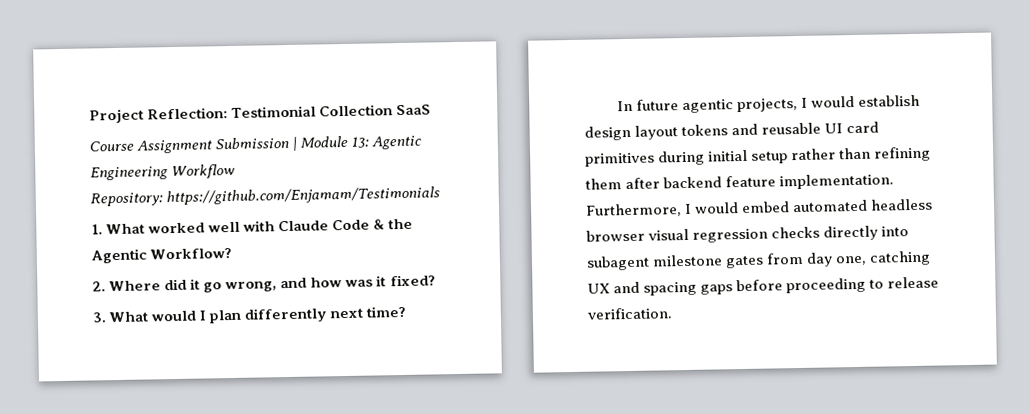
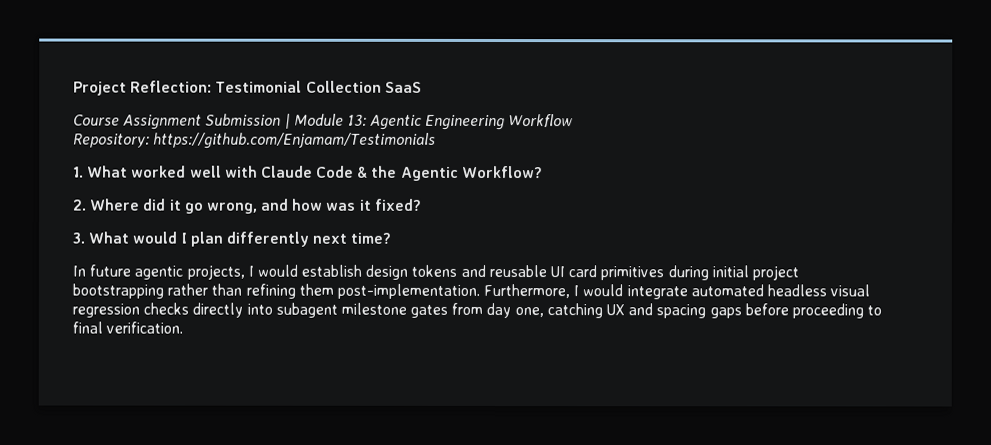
[634,125,679,140] layout -> (409, 272) none
[751,151,789,164] setup -> [751,265,799,281] [72,283,164,299] project bootstrapping
[625,173,895,190] after backend feature implementation. -> [336,283,480,299] post-implementation.
[741,201,791,213] embed -> [626,285,688,300] integrate
[586,229,645,242] browser -> (828, 290) none
[887,276,940,289] release -> [72,321,103,334] final

